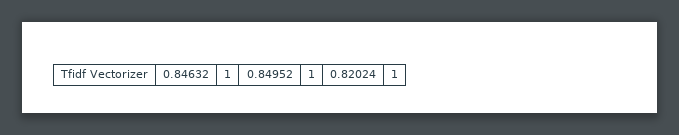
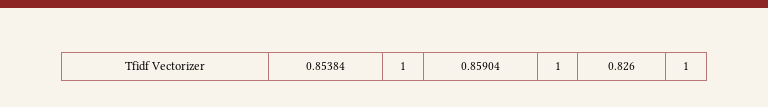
[163,70,209,78] [224,70,231,78] [246,70,293,78] [308,70,315,78] [330,70,376,78] 0.84632 | 1 | 0.84952 | 1 | 0.82024 -> [306,61,345,70] [400,62,406,70] [461,61,500,70] [554,62,561,70] [608,62,635,71] 0.85384 | 1 | 0.85904 | 1 | 0.826

